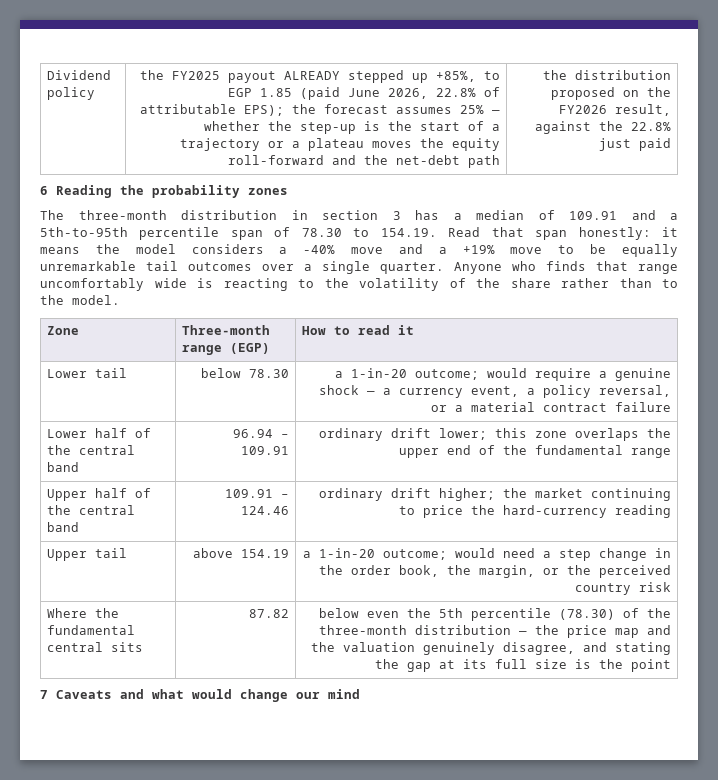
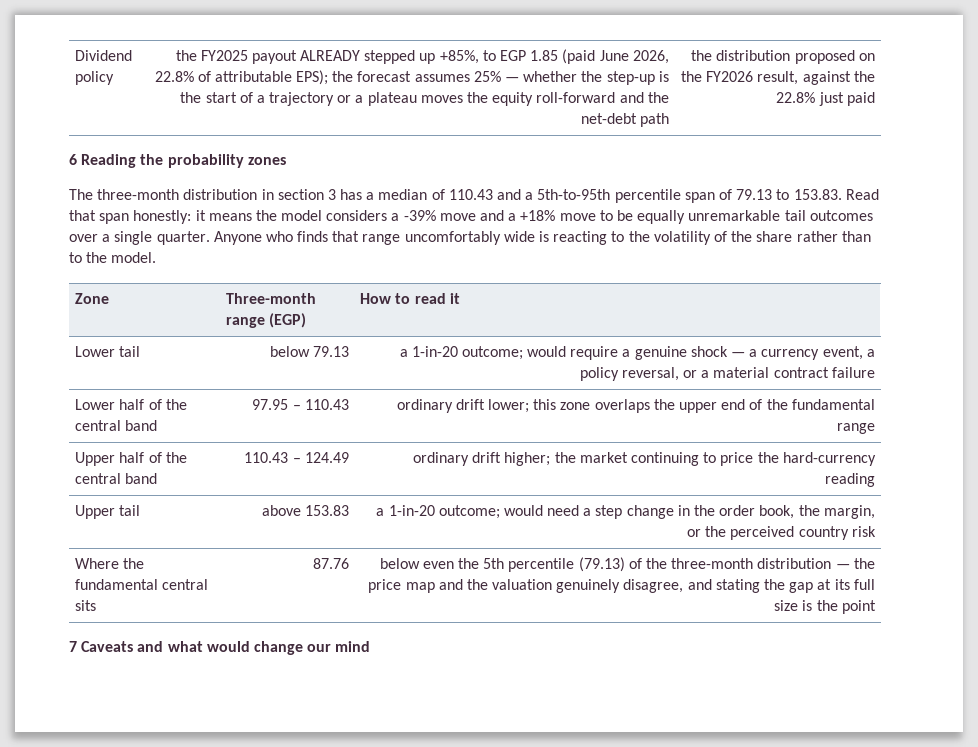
[569,211,617,220] 109.91 -> [448,189,493,200] 110.43
[301,228,437,237] 78.30 to 154.19. -> [736,189,842,200] 79.13 to 153.83.
[303,245,336,254] -40% -> [403,210,436,221] -39%
[462,245,495,254] +19% -> [520,210,556,221] +18%
[248,369,289,378] 78.30 -> [312,346,349,357] 79.13
[232,429,289,438] [240,446,289,455] 96.94 – 109.91 -> [252,399,349,410] 97.95 – 110.43
[224,489,289,498] [240,506,289,515] 109.91 – 124.46 -> [244,452,349,463] 110.43 – 124.49
[240,549,289,558] 154.19 -> [304,505,349,516] 153.83
[248,609,289,618] 87.82 -> [312,558,349,569] 87.76
[558,609,615,620] (78.30) -> [578,557,625,572] (79.13)

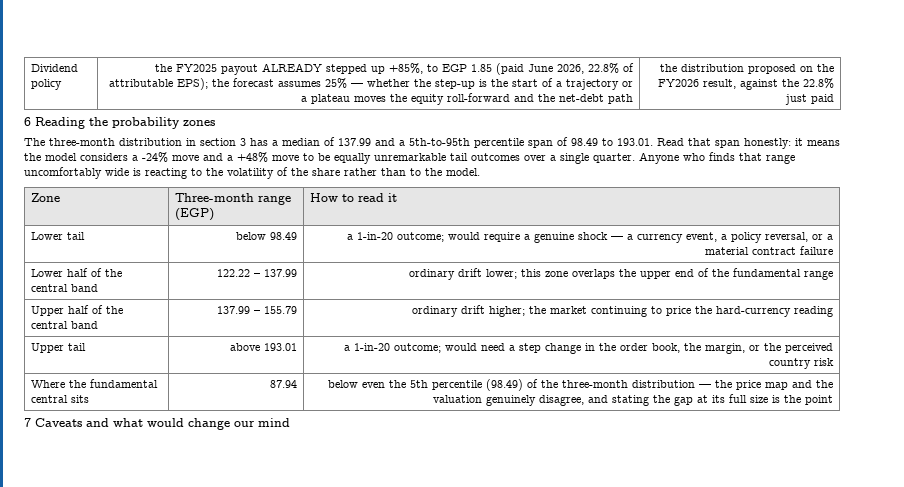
[448,189,493,200] 110.43 -> [338,138,371,146] 137.99
[736,189,842,200] 79.13 to 153.83. -> [571,138,653,146] 98.49 to 193.01.
[403,210,436,221] -39% -> [142,152,168,163] -24%
[520,210,556,221] +18% -> [237,152,268,163] +48%
[312,346,349,357] 79.13 -> [269,232,297,240] 98.49
[252,399,349,410] 97.95 – 110.43 -> [216,269,297,277] 122.22 – 137.99
[244,452,349,463] 110.43 – 124.49 -> [216,306,297,314] 137.99 – 155.79
[304,505,349,516] 153.83 -> [263,343,297,351] 193.01
[312,558,349,569] 87.76 -> [269,380,297,388] 87.94
[578,557,625,572] (79.13) -> [485,379,523,391] (98.49)

